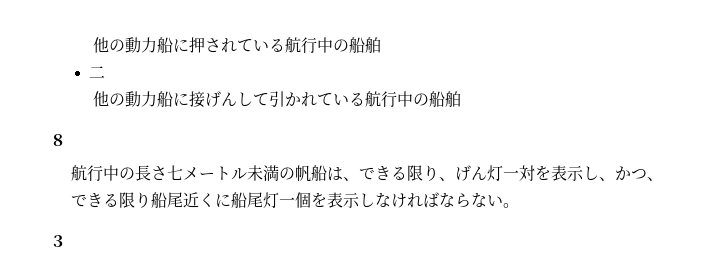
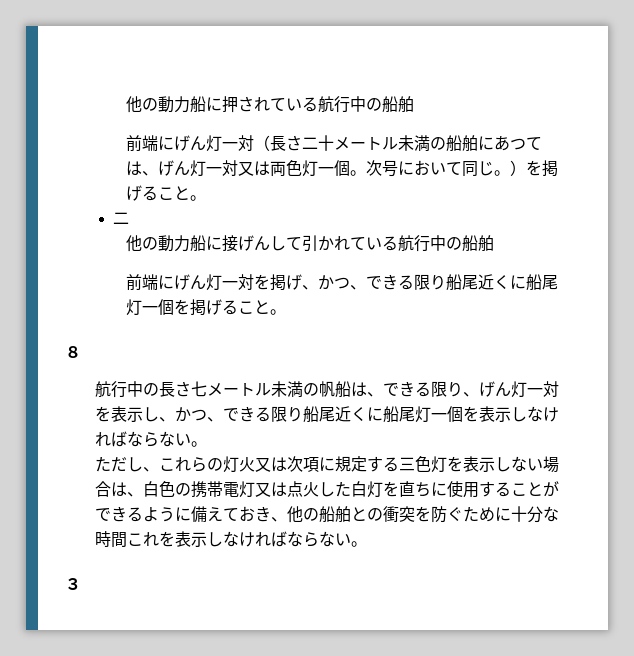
(381, 45) none -> [125,135,542,152] [125,160,558,177] [125,185,206,201] // 前端にげん灯一対（長さ二十メートル未満の船舶にあつては、げん灯一対又は両色灯一個。次号において同じ。）を掲げること。
(461, 99) none -> [125,274,558,291] [125,299,286,316] // 前端にげん灯一対を掲げ、かつ、できる限り船尾近くに船尾灯一個を掲げること。
(520, 205) none -> [95,456,560,473] [95,481,560,498] [95,506,560,523] [95,531,368,548] // ただし、これらの灯火又は次項に規定する三色灯を表示しない場合は、白色の携帯電灯又は点火した白灯を直ちに使用することができるように備えておき、他の船舶との衝突を防ぐために十分な時間これを表示しなければならない。

